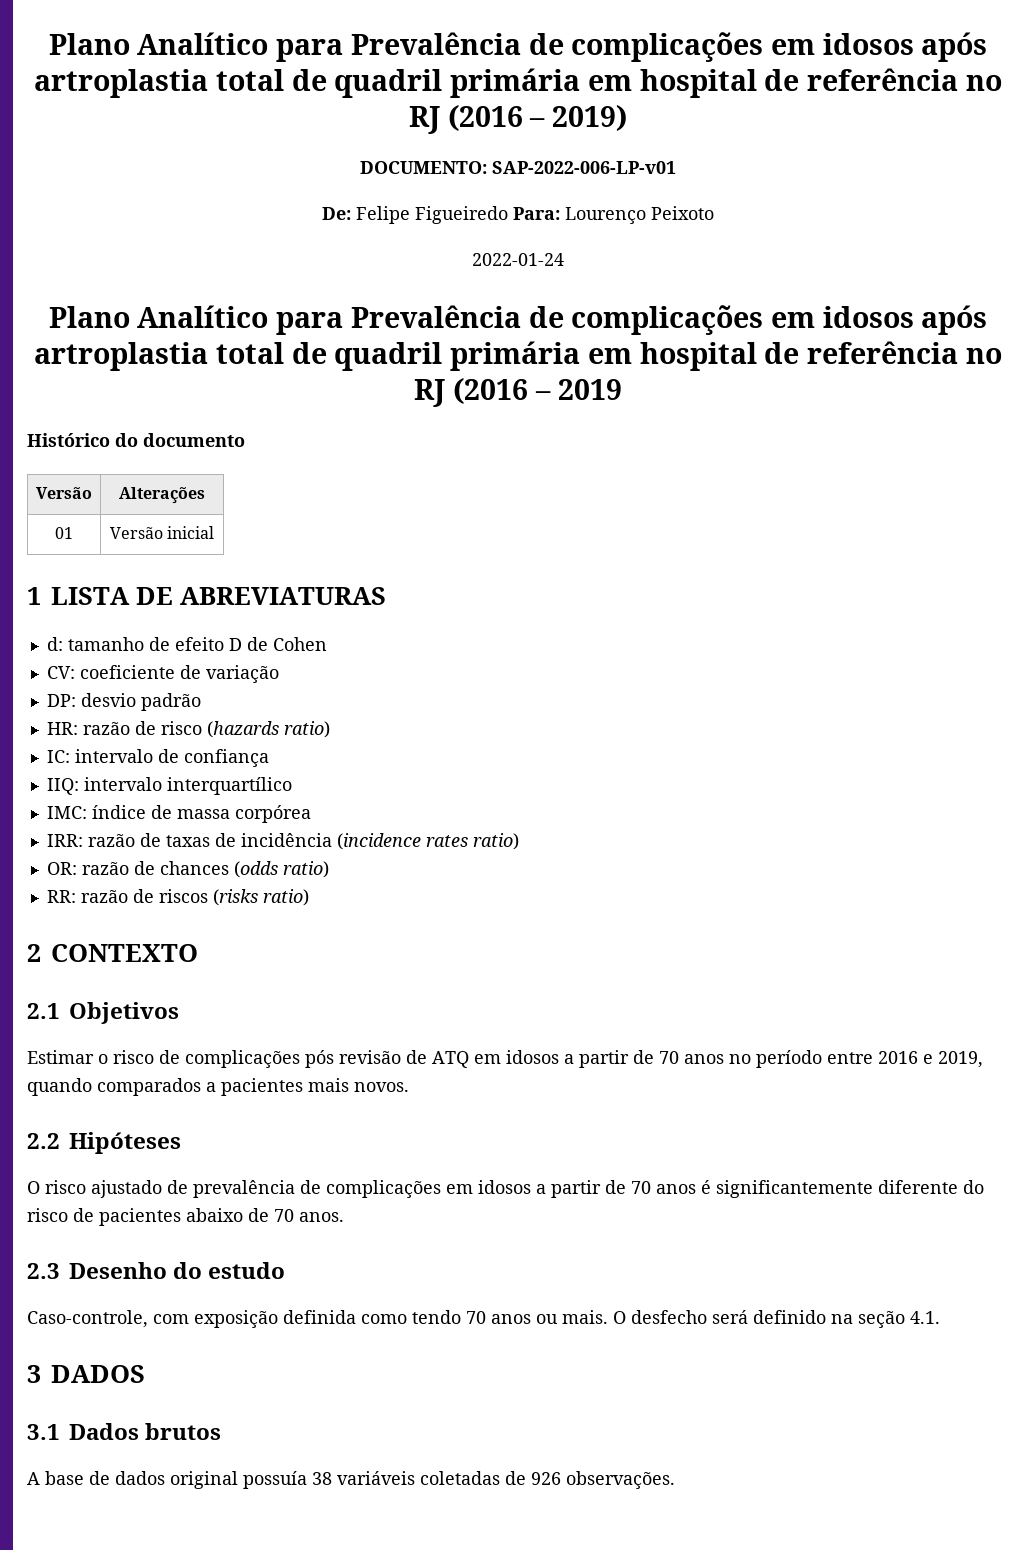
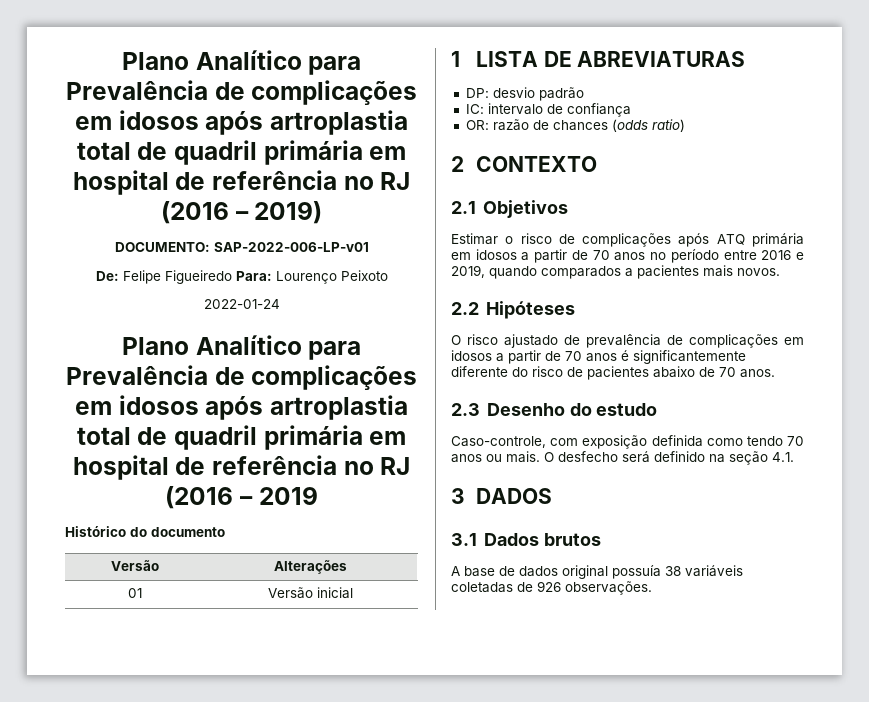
[46,637,327,651] [46,665,279,683] [46,693,201,711] [46,721,330,738] [46,749,269,767] [46,777,292,795] [46,805,311,823] [46,833,519,850] d: tamanho de efeito D de Cohen // CV: coeficiente de variação // DP: desvio padrão // HR: razão de risco (hazards ratio) // IC: intervalo de confiança // IIQ: intervalo interquartílico // IMC: índice de massa corpórea // IRR: razão de taxas de incidência (incidence rates ratio) -> [465,87,584,101] [465,103,631,117] DP: desvio padrão // IC: intervalo de confiança
[46,889,309,906] // RR: razão de riscos (risks ratio) -> (685, 125) none
[305,1050,469,1068] pós revisão de ATQ -> [678,233,804,247] após ATQ primária

